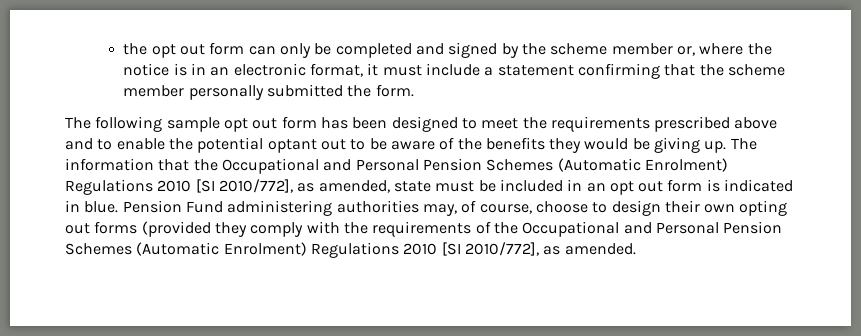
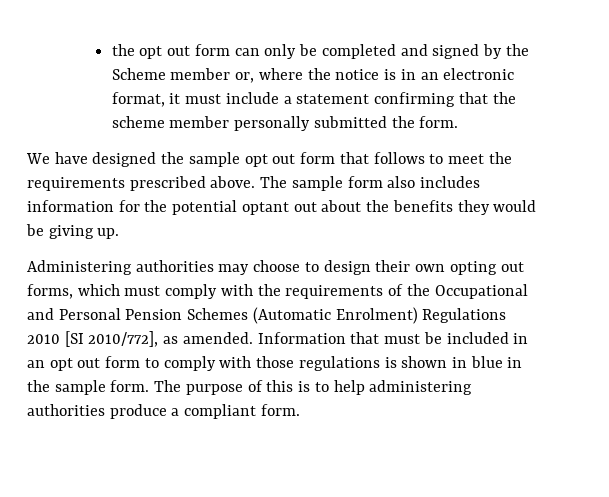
[550,43,608,55] scheme -> [111,68,166,80] Scheme
[65,116,163,132] The following -> [26,152,185,167] We have designed the
[320,116,458,132] has been designed -> [339,152,425,164] that follows
[734,117,778,129] [65,137,455,153] above and to enable the potential optant out to be aware of -> [210,176,481,191] [27,200,362,215] above. The sample form also includes information for the potential optant out about
[730,138,757,150] [65,158,728,174] [65,179,794,195] [65,200,532,216] The information that the Occupational and Personal Pension Schemes (Automatic Enrolment) Regulations 2010 [SI 2010/772], as amended, state must be included in an opt out form is indicated in blue. Pension Fund administering authorities may, of course, -> [27,260,250,275] // Administering authorities may
[94,221,247,237] forms (provided they -> [27,284,161,299] forms, which must
(636, 249) none -> [257,332,529,344] [27,356,523,371] [27,380,473,395] [27,404,300,419] Information that must be included in an opt out form to comply with those regulations is shown in blue in the sample form. The purpose of this is to help administering authorities produce a compliant form.

